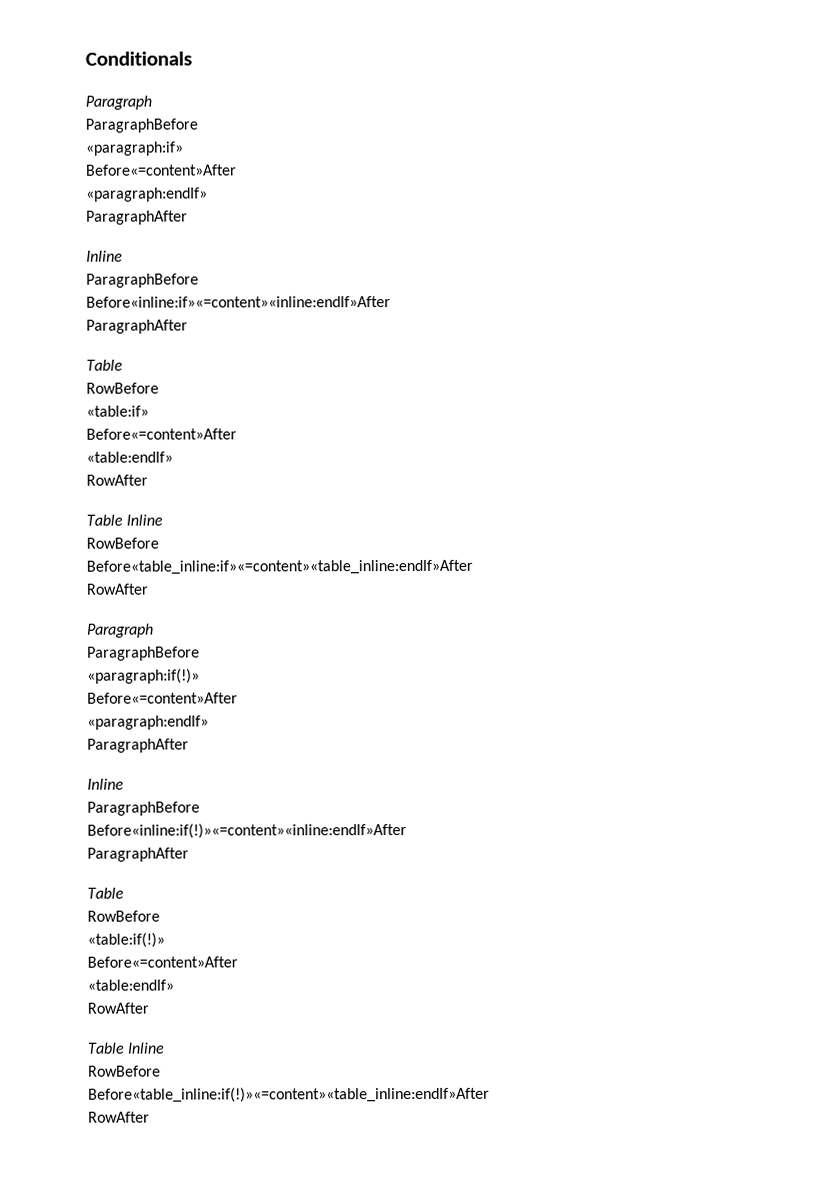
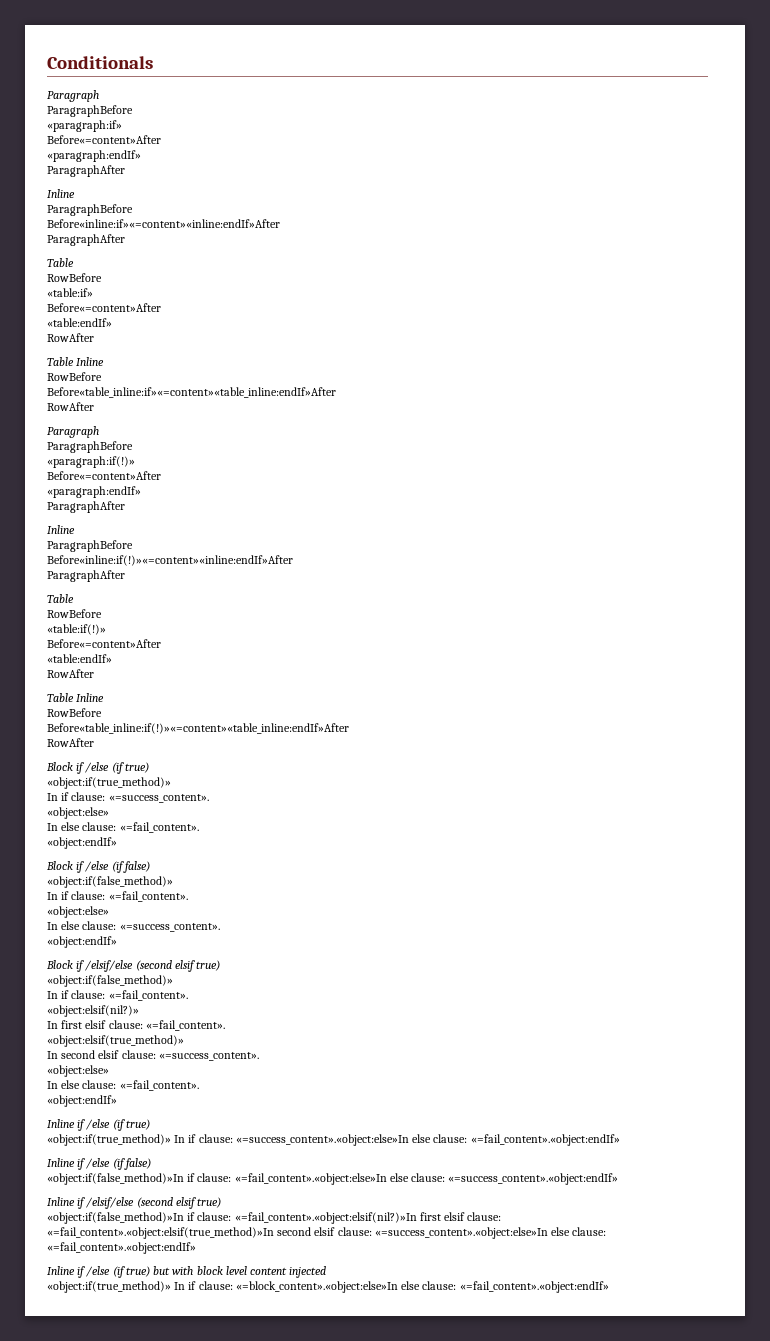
(150, 1117) none -> [46,762,149,774] [47,777,171,789] [47,792,209,803] [47,807,109,819] [47,822,199,833] [47,837,117,849] [46,861,150,873] [47,876,173,888] [47,891,188,902] [47,906,109,918] [47,921,220,932] [47,936,117,948] [46,960,221,972] [47,975,173,987] [47,990,188,1001] [47,1005,139,1017] [47,1020,225,1031] [47,1035,184,1047] [47,1050,259,1061] [47,1065,109,1077] [47,1080,199,1091] [47,1095,117,1107] [47,1119,150,1131] [47,1134,620,1146] [47,1158,151,1170] [47,1173,619,1185] [47,1197,222,1209] [47,1212,502,1224] [47,1227,607,1239] [47,1242,196,1254] [47,1266,327,1278] [47,1281,609,1293] // Block if /else (if true) // «object:if(true_method)» // In if clause: «=success_content». // «object:else» // In else clause: «=fail_content». // «object:endIf» // Block if /else (if false) // «object:if(false_method)» // In if clause: «=fail_content». // «object:else» // In else clause: «=success_content». // «object:endIf» // Block if /elsif/else (second elsif true) // «object:if(false_method)» // In if clause: «=fail_content». // «object:elsif(nil?)» // In first elsif clause: «=fail_content». // «object:elsif(true_method)» // In second elsif clause: «=success_content». // «object:else» // In else clause: «=fail_content». // «object:endIf» // Inline if /else (if true) // «object:if(true_method)» In if clause: «=success_content».«object:else»In else clause: «=fail_content».«object:endIf» // Inline if /else (if false) // «object:if(false_method)»In if clause: «=fail_content».«object:else»In else clause: «=success_content».«object:endIf» // Inline if /elsif/else (second elsif true) // «object:if(false_method)»In if clause: «=fail_content».«object:elsif(nil?)»In first elsif clause: «=fail_content».«object:elsif(true_method)»In second elsif clause: «=success_content».«object:else»In else clause: «=fail_content».«object:endIf» // Inline if /else (if true) but with block level content injected // «object:if(true_method)» In if clause: «=block_content».«object:else»In else clause: «=fail_content».«object:endIf»

